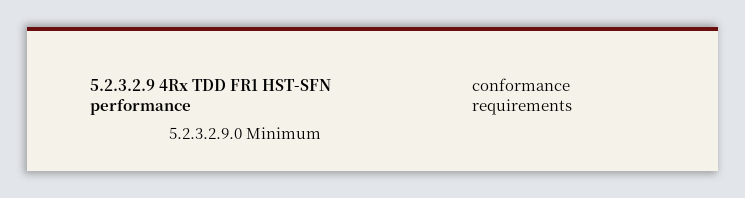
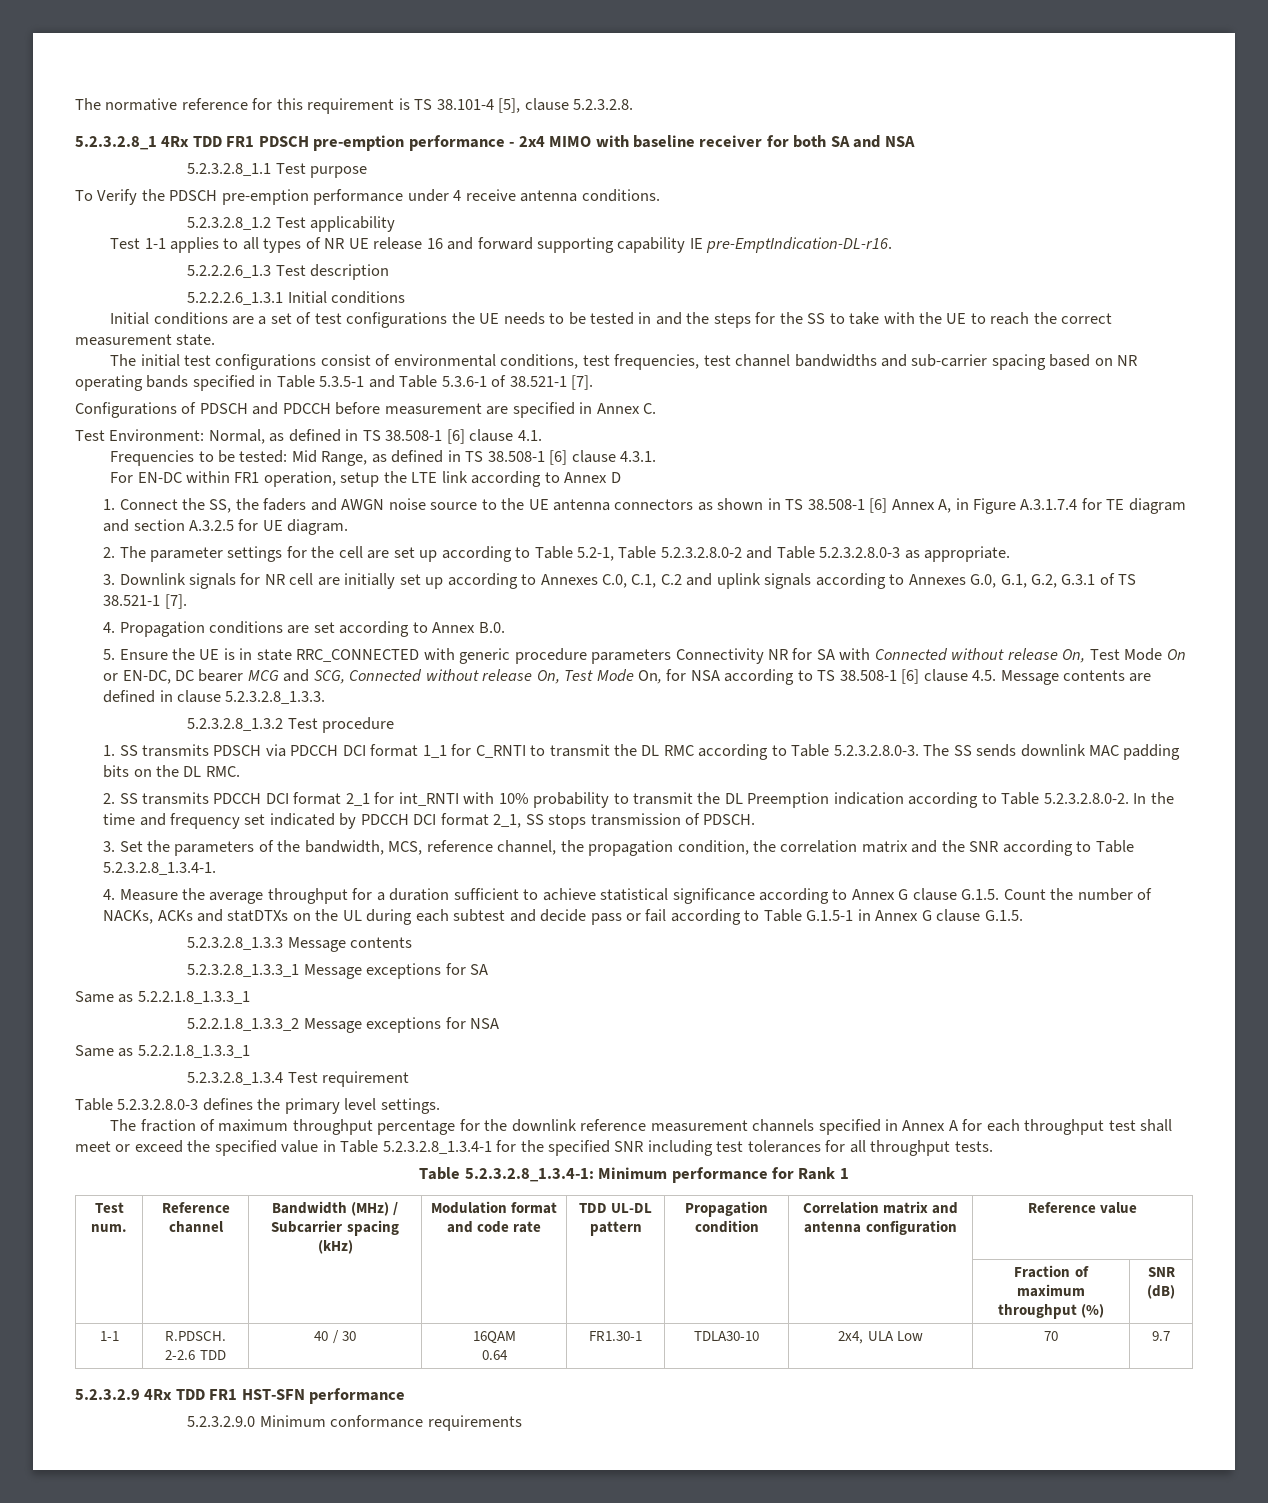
(90, 85) none -> [75,98,634,114] [75,135,915,151] [187,163,368,178] [75,189,660,205] [187,216,396,232] [110,237,893,253] [187,264,390,280] [187,291,406,305] [110,312,1113,328] [75,334,216,346] [110,354,1138,370] [75,375,594,391] [75,402,657,418] [75,429,542,444] [110,450,657,466] [110,471,621,487] [103,498,1186,514] [103,519,349,535] [103,546,1011,562] [103,573,1137,589] [103,594,187,609] [103,621,505,637] [103,648,1186,664] [103,669,1152,685] [103,690,326,704] [187,717,395,733] [103,744,1181,760] [103,765,240,778] [103,792,1174,808] [103,813,756,829] [103,840,1134,856] [103,862,217,875] [103,888,1153,904] [103,909,1023,925] [187,937,413,952] [187,963,489,979] [75,991,250,1004] [187,1017,500,1033] [75,1045,250,1058] [187,1071,410,1087] [75,1098,440,1114] [110,1119,1173,1135] [75,1140,993,1156] [419,1167,849,1183] [94,1202,124,1213] [91,1224,127,1232] [161,1202,230,1213] [168,1221,224,1233] [271,1201,399,1216] [271,1220,399,1236] [317,1240,353,1254] [430,1201,558,1214] [446,1221,542,1233] [578,1203,653,1213] [589,1221,642,1236] [685,1201,768,1217] [694,1220,759,1233] [802,1201,959,1214] [804,1220,957,1235] [1027,1202,1138,1214] [1014,1265,1089,1278] [1017,1284,1085,1297] [997,1304,1105,1319] [1147,1267,1175,1277] [1147,1285,1175,1299] [99,1331,119,1341] [165,1331,226,1341] [165,1350,226,1360] [314,1330,356,1344] [472,1331,516,1344] [481,1350,508,1360] [589,1331,642,1341] [694,1331,759,1341] [838,1331,923,1344] [1044,1331,1058,1341] [1152,1331,1170,1341] The normative reference for this requirement is TS 38.101-4 [5], clause 5.2.3.2.8. // 5.2.3.2.8_1 4Rx TDD FR1 PDSCH pre-emption performance - 2x4 MIMO with baseline receiver for both SA and NSA // 5.2.3.2.8_1.1 Test purpose // To Verify the PDSCH pre-emption performance under 4 receive antenna conditions. // 5.2.3.2.8_1.2 Test applicability // Test 1-1 applies to all types of NR UE release 16 and forward supporting capability IE pre-EmptIndication-DL-r16. // 5.2.2.2.6_1.3 Test description // 5.2.2.2.6_1.3.1 Initial conditions // Initial conditions are a set of test configurations the UE needs to be tested in and the steps for the SS to take with the UE to reach the correct measurement state. // The initial test configurations consist of environmental conditions, test frequencies, test channel bandwidths and sub-carrier spacing based on NR operating bands specified in Table 5.3.5-1 and Table 5.3.6-1 of 38.521-1 [7]. // Configurations of PDSCH and PDCCH before measurement are specified in Annex C. // Test Environment: Normal, as defined in TS 38.508-1 [6] clause 4.1. // Frequencies to be tested: Mid Range, as defined in TS 38.508-1 [6] clause 4.3.1. // For EN-DC within FR1 operation, setup the LTE link according to Annex D // 1. Connect the SS, the faders and AWGN noise source to the UE antenna connectors as shown in TS 38.508-1 [6] Annex A, in Figure A.3.1.7.4 for TE diagram and section A.3.2.5 for UE diagram. // 2. The parameter settings for the cell are set up according to Table 5.2-1, Table 5.2.3.2.8.0-2 and Table 5.2.3.2.8.0-3 as appropriate. // 3. Downlink signals for NR cell are initially set up according to Annexes C.0, C.1, C.2 and uplink signals according to Annexes G.0, G.1, G.2, G.3.1 of TS 38.521-1 [7]. // 4. Propagation conditions are set according to Annex B.0. // 5. Ensure the UE is in state RRC_CONNECTED with generic procedure parameters Connectivity NR for SA with Connected without release On, Test Mode On or EN-DC, DC bearer MCG and SCG, Connected without release On, Test Mode On, for NSA according to TS 38.508-1 [6] clause 4.5. Message contents are defined in clause 5.2.3.2.8_1.3.3. // 5.2.3.2.8_1.3.2 Test procedure // 1. SS transmits PDSCH via PDCCH DCI format 1_1 for C_RNTI to transmit the DL RMC according to Table 5.2.3.2.8.0-3. The SS sends downlink MAC padding bits on the DL RMC. // 2. SS transmits PDCCH DCI format 2_1 for int_RNTI with 10% probability to transmit the DL Preemption indication according to Table 5.2.3.2.8.0-2. In the time and frequency set indicated by PDCCH DCI format 2_1, SS stops transmission of PDSCH. // 3. Set the parameters of the bandwidth, MCS, reference channel, the propagation condition, the correlation matrix and the SNR according to Table 5.2.3.2.8_1.3.4-1. // 4. Measure the average throughput for a duration sufficient to achieve statistical significance according to Annex G clause G.1.5. Count the number of NACKs, ACKs and statDTXs on the UL during each subtest and decide pass or fail according to Table G.1.5-1 in Annex G clause G.1.5. // 5.2.3.2.8_1.3.3 Message contents // 5.2.3.2.8_1.3.3_1 Message exceptions for SA // Same as 5.2.2.1.8_1.3.3_1 // 5.2.2.1.8_1.3.3_2 Message exceptions for NSA // Same as 5.2.2.1.8_1.3.3_1 // 5.2.3.2.8_1.3.4 Test requirement // Table 5.2.3.2.8.0-3 defines the primary level settings. // The fraction of maximum throughput percentage for the downlink reference measurement channels specified in Annex A for each throughput test shall meet or exceed the specified value in Table 5.2.3.2.8_1.3.4-1 for the specified SNR including test tolerances for all throughput tests. // Table 5.2.3.2.8_1.3.4-1: Minimum performance for Rank 1 // Test num. | Reference channel | Bandwidth (MHz) / Subcarrier spacing (kHz) | Modulation format and code rate | TDD UL-DL pattern | Propagation condition | Correlation matrix and antenna configuration | Reference value // | | | | | | | Fraction of maximum throughput (%) | SNR (dB) // 1-1 | R.PDSCH. 2-2.6 TDD | 40 / 30 | 16QAM // 0.64 | FR1.30-1 | TDLA30-10 | 2x4, ULA Low | 70 | 9.7 //

